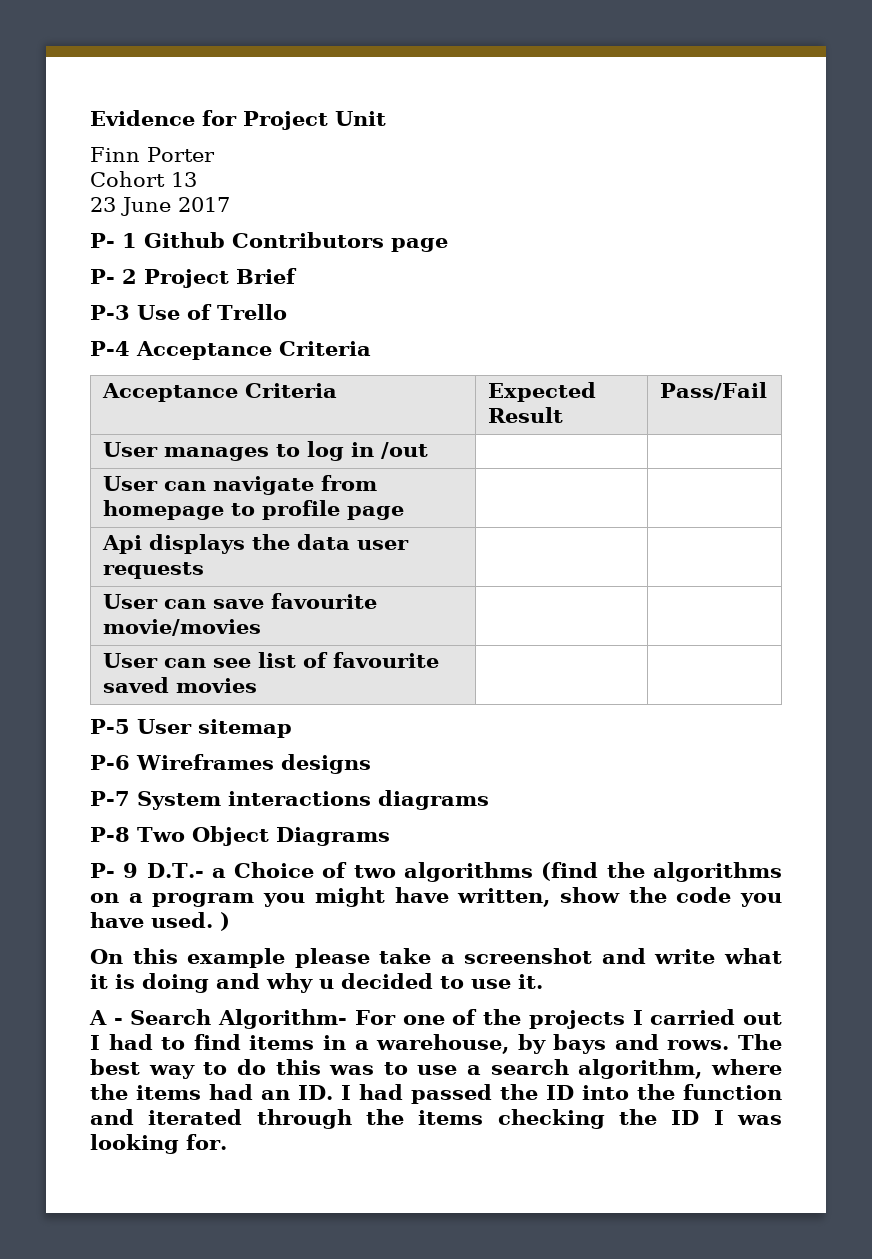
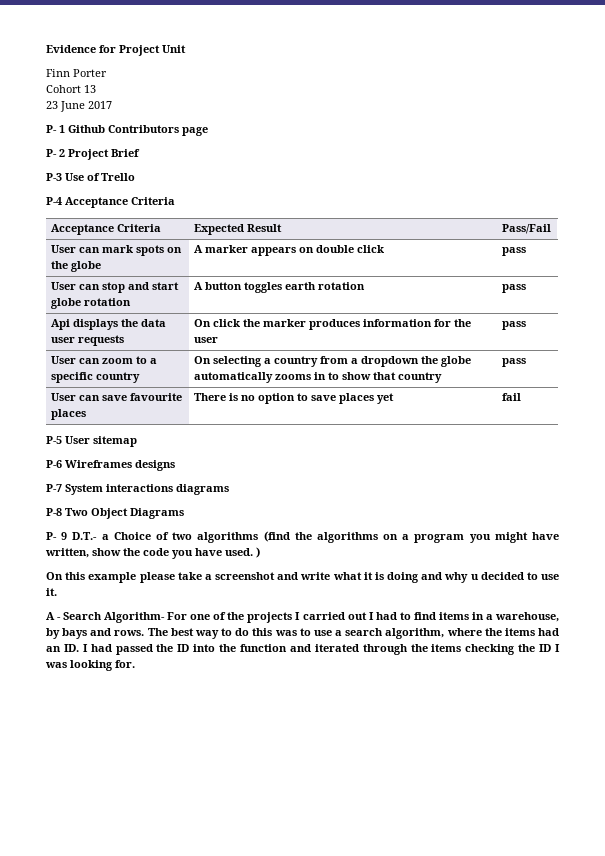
[163,441,428,461] [102,475,377,495] [102,500,404,520] manages to log in /out | | // User can navigate from homepage to profile page | | -> [79,245,183,256] [51,261,102,272] [194,245,385,256] [502,247,527,256] [51,282,180,293] [51,298,132,309] [194,282,366,293] [502,284,527,293] can mark spots on the globe | A marker appears on double click | pass // User can stop and start globe rotation | A button toggles earth rotation | pass
[102,593,377,609] [102,619,261,636] [102,652,439,668] [102,677,257,693] | // User can save favourite movie/movies | | // User can see list of favourite saved movies | | -> [194,319,472,330] [194,337,219,343] [502,321,527,330] [51,356,158,364] [51,372,141,383] [194,356,472,367] [194,372,443,383] [502,358,527,367] [51,393,183,401] [51,409,87,420] [194,393,395,404] [502,393,522,401] On click the marker produces information for the user | pass // User can zoom to a specific country | On selecting a country from a dropdown the globe automatically zooms in to show that country | pass // User can save favourite places | There is no option to save places yet | fail

